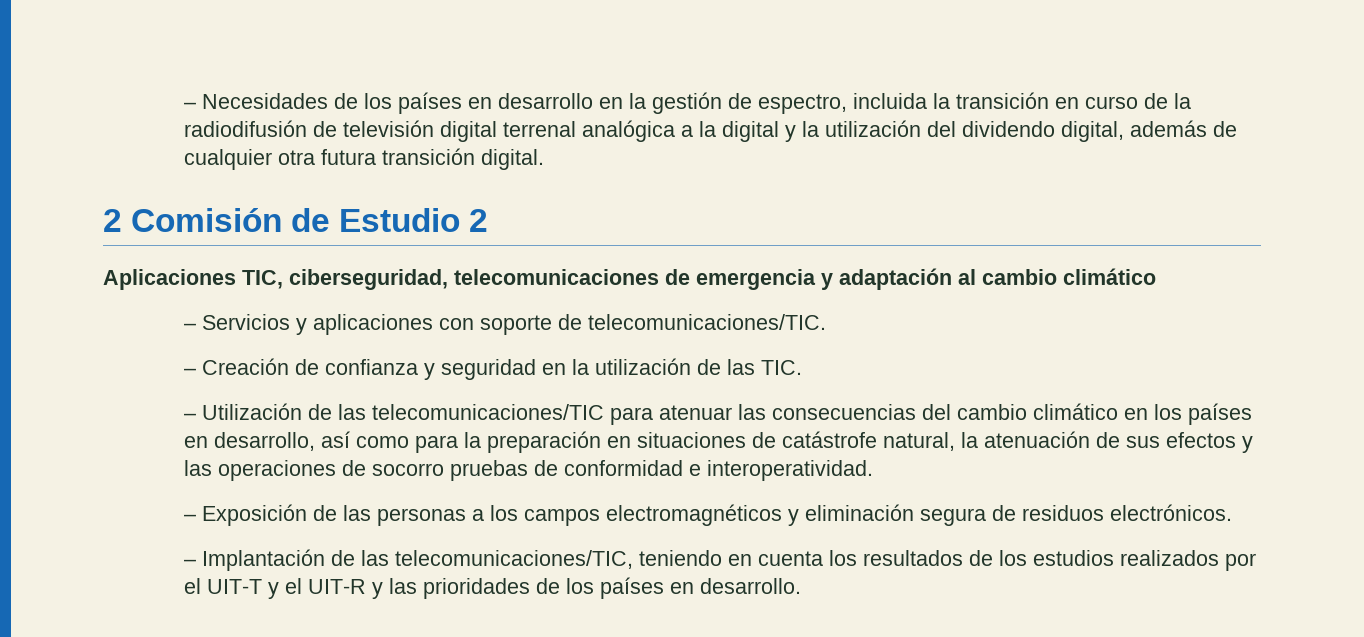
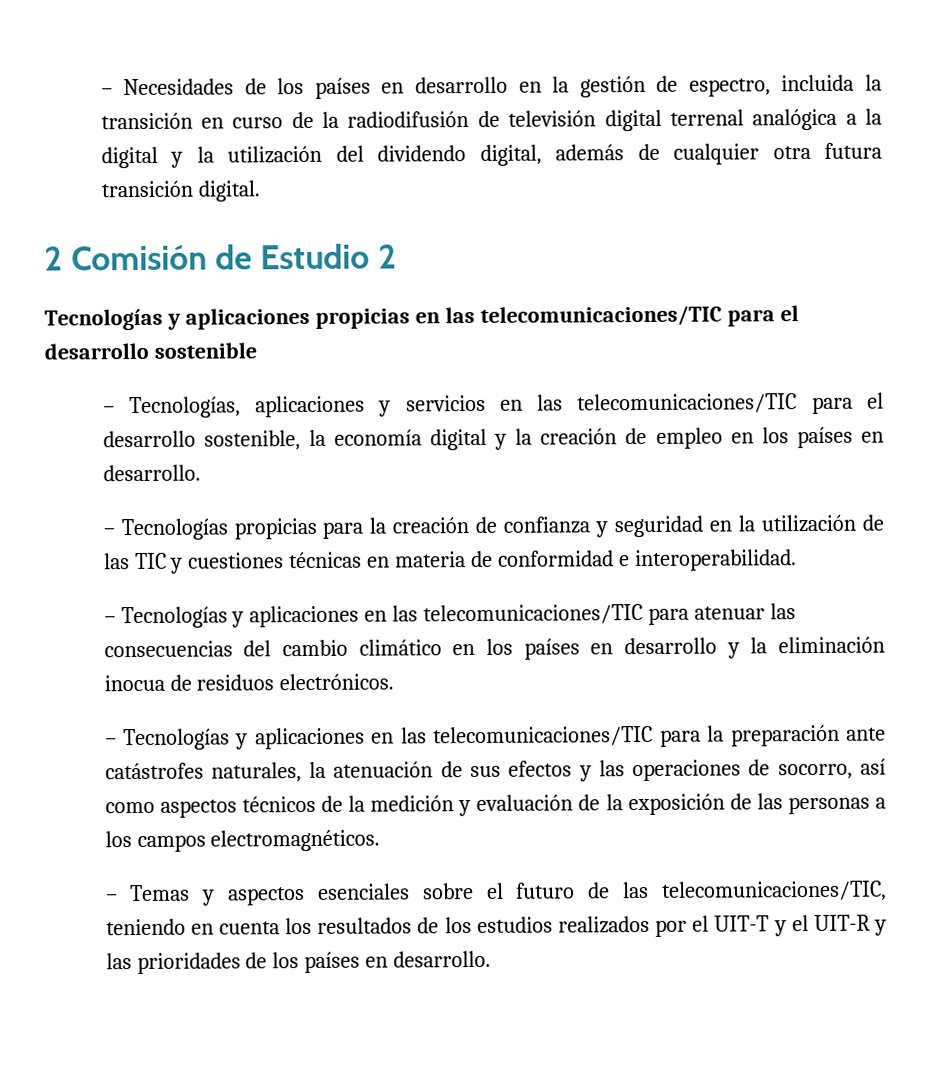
[103,268,1156,290] [183,314,826,335] [183,358,289,375] Aplicaciones TIC, ciberseguridad, telecomunicaciones de emergencia y adaptación al cambio climático // – Servicios y aplicaciones con soporte de telecomunicaciones/TIC. // – Creación -> [44,305,799,331] [44,342,257,360] [102,392,884,419] [102,426,884,451] [102,464,201,482] [102,517,470,541] Tecnologías y aplicaciones propicias en las telecomunicaciones/TIC para el desarrollo sostenible // – Tecnologías, aplicaciones y servicios en las telecomunicaciones/TIC para el desarrollo sostenible, la economía digital y la creación de empleo en los países en desarrollo. // – Tecnologías propicias para la creación
[760,360,802,375] [183,403,332,420] TIC. // – Utilización de -> [134,549,798,574] [103,605,388,629] TIC y cuestiones técnicas en materia de conformidad e interoperabilidad. // – Tecnologías y aplicaciones en
[213,431,955,453] desarrollo, así como para la preparación en situaciones de catástrofe natural, -> [623,636,885,659] [103,673,395,692] [104,724,886,751] [104,762,302,783] desarrollo y la eliminación inocua de residuos electrónicos. // – Tecnologías y aplicaciones en las telecomunicaciones/TIC para la preparación ante catástrofes naturales,
[371,460,873,481] [183,504,307,526] socorro pruebas de conformidad e interoperatividad. // – Exposición -> [777,758,886,780] [104,793,725,818] socorro, así como aspectos técnicos de la medición y evaluación de la exposición
[605,504,1232,526] [183,549,325,571] electromagnéticos y eliminación segura de residuos electrónicos. // – Implantación -> [210,829,381,852] [105,882,576,906] electromagnéticos. // – Temas y aspectos esenciales sobre el futuro

